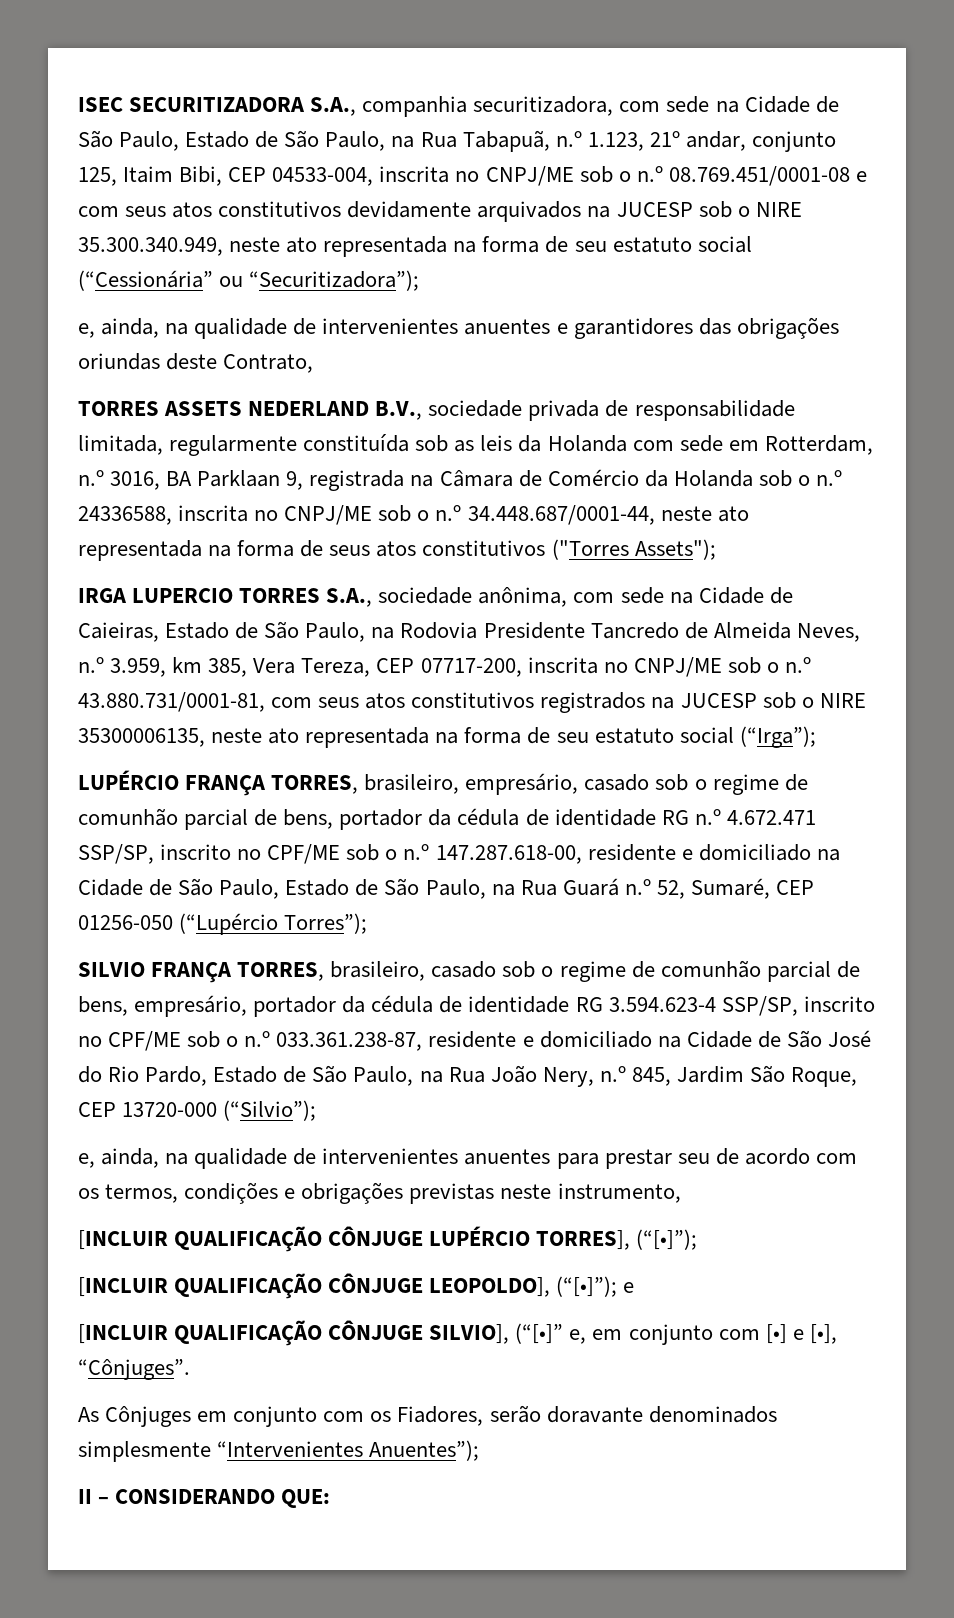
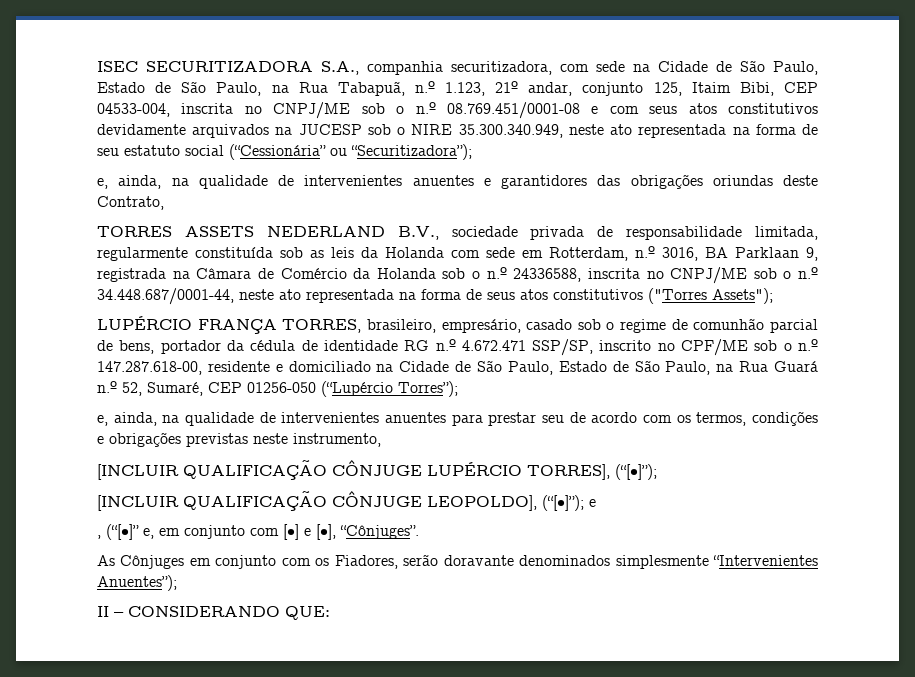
[78,587,793,607] [78,621,860,642] [78,657,811,677] [78,692,866,713] [78,726,816,748] // IRGA LUPERCIO TORRES S.A., sociedade anônima, com sede na Cidade de Caieiras, Estado de São Paulo, na Rodovia Presidente Tancredo de Almeida Neves, n.º 3.959, km 385, Vera Tereza, CEP 07717-200, inscrita no CNPJ/ME sob o n.º 43.880.731/0001-81, com seus atos constitutivos registrados na JUCESP sob o NIRE 35300006135, neste ato representada na forma de seu estatuto social (“Irga”); -> (773, 296) none
[78,960,860,983] [78,995,875,1017] [78,1030,871,1051] [78,1065,858,1087] [78,1100,317,1121] // SILVIO FRANÇA TORRES, brasileiro, casado sob o regime de comunhão parcial de bens, empresário, portador da cédula de identidade RG 3.594.623-4 SSP/SP, inscrito no CPF/ME sob o n.º 033.361.238-87, residente e domiciliado na Cidade de São José do Rio Pardo, Estado de São Paulo, na Rua João Nery, n.º 845, Jardim São Roque, CEP 13720-000 (“Silvio”); -> (458, 389) none
[78,1320,510,1346] [INCLUIR QUALIFICAÇÃO CÔNJUGE SILVIO], -> [97,535,101,539] ,

